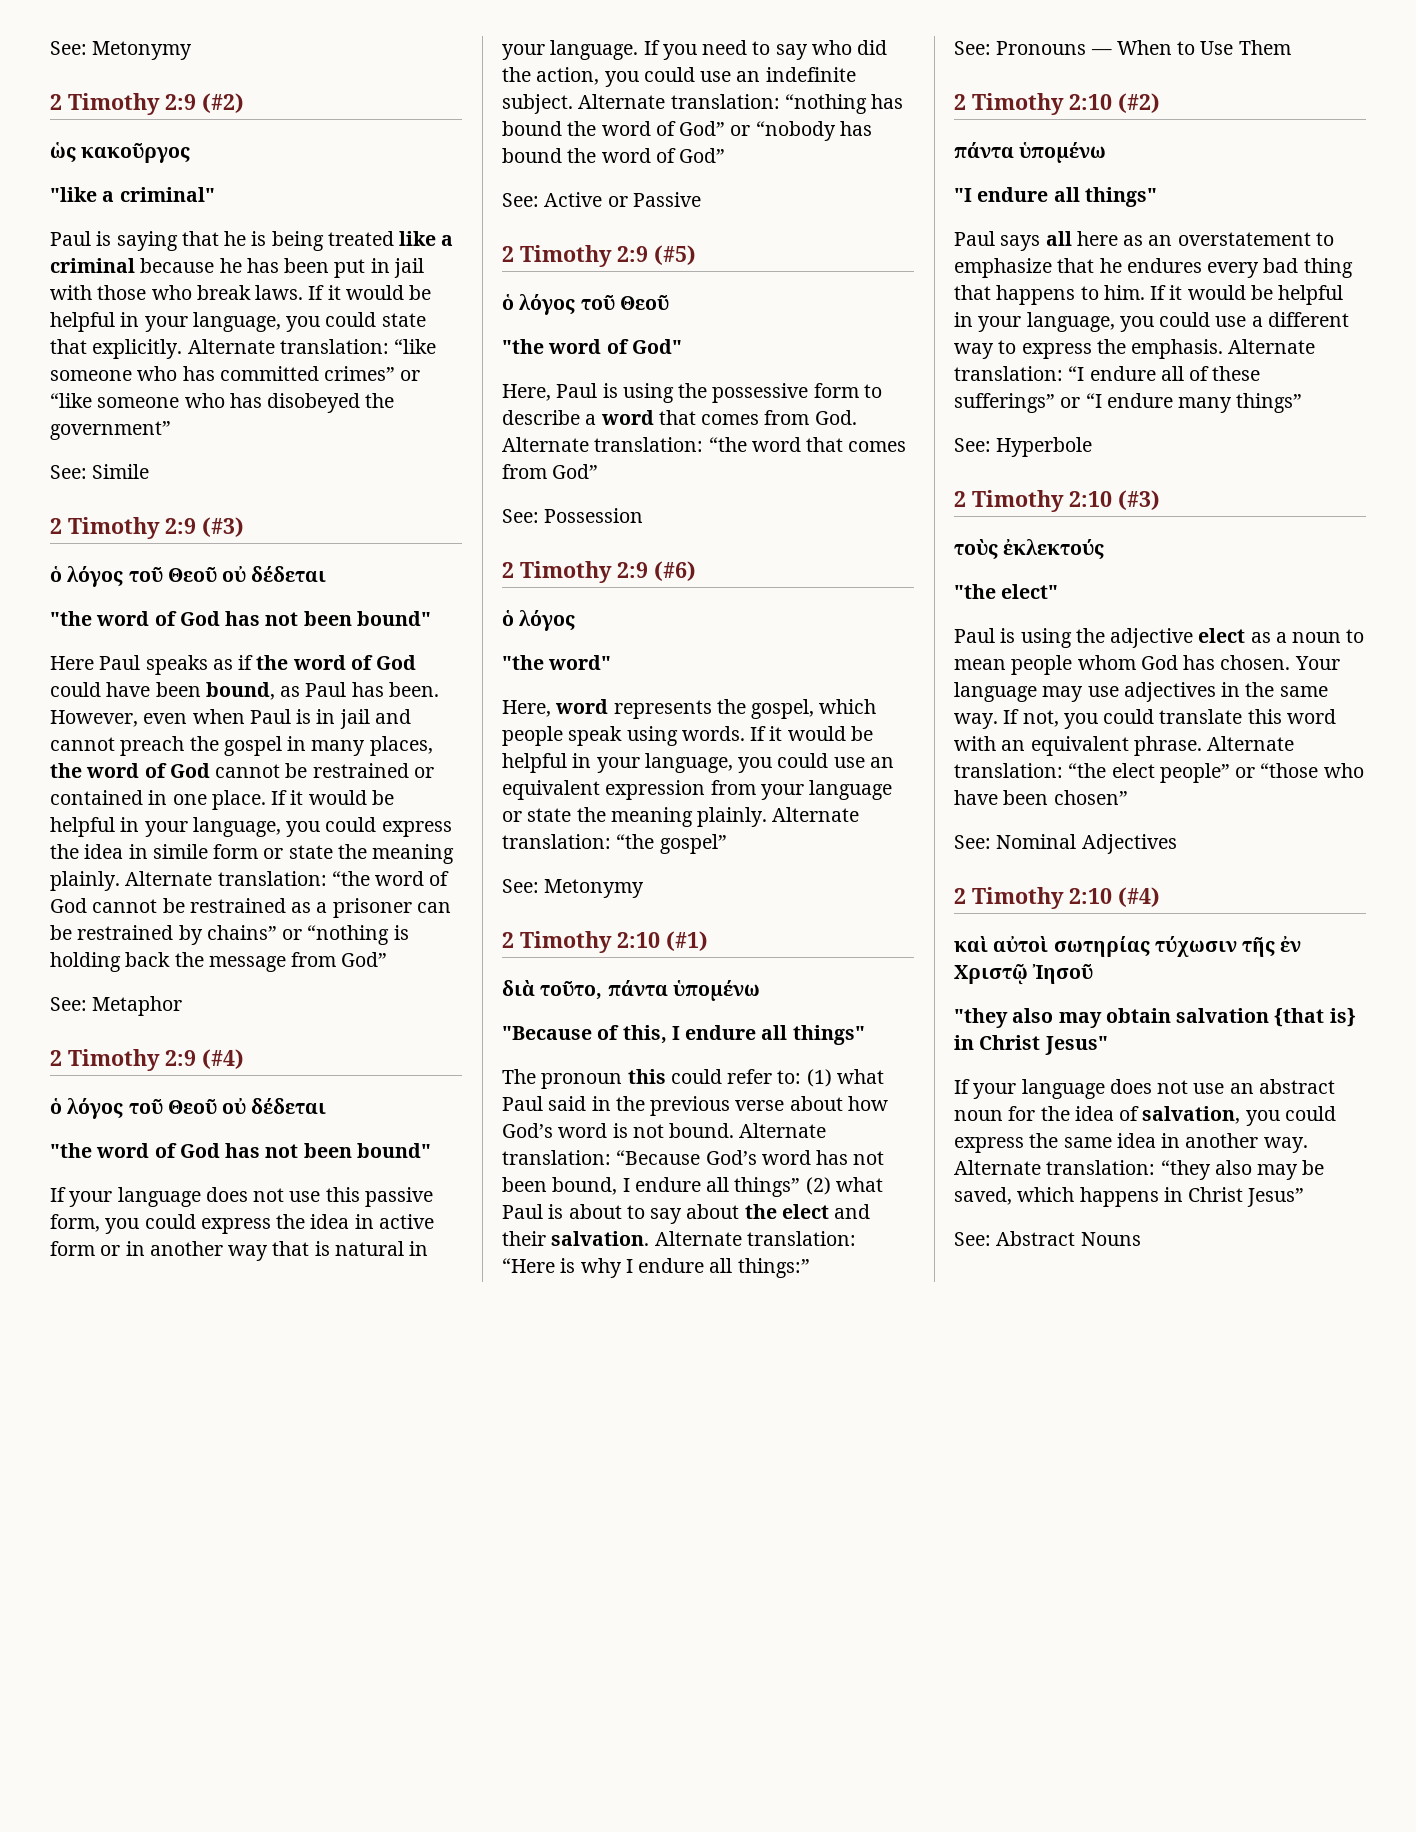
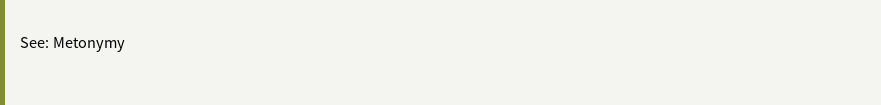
[50,41,193,60] [50,93,244,115] [50,142,191,163] [50,187,215,202] [50,231,454,251] [50,258,424,278] [50,285,432,300] [50,312,426,332] [50,339,437,359] [50,366,421,381] [50,393,395,413] [50,421,171,440] [50,464,150,479] [50,517,244,539] [50,566,327,587] [50,611,431,626] [50,655,417,675] [50,682,439,700] [50,709,411,729] [50,736,433,756] [50,763,434,778] [50,790,394,810] [50,817,452,837] [50,844,455,864] [50,871,450,891] [50,898,451,918] [50,925,409,945] [50,952,388,972] [50,996,183,1016] [50,1049,244,1071] [50,1098,327,1119] [50,1143,431,1158] [50,1187,433,1207] [50,1214,434,1234] [50,1241,429,1261] [502,40,888,60] [502,67,856,87] [502,94,904,114] [502,121,872,141] [502,148,726,163] [502,192,701,207] [502,245,696,267] [502,294,669,315] [502,339,682,354] [502,383,882,403] [502,410,857,425] [502,437,907,452] [502,464,599,479] [502,508,644,523] [502,561,696,583] [502,610,576,631] [502,655,612,670] [502,699,877,719] [502,726,873,746] [502,753,894,773] [502,780,893,800] [502,807,860,827] [502,834,727,854] [502,879,645,898] [502,931,708,953] [502,980,760,1001] [502,1025,865,1045] [502,1069,884,1089] [502,1096,888,1116] [502,1123,827,1138] [502,1150,885,1165] [502,1177,883,1197] [502,1204,871,1224] [502,1231,856,1246] [502,1258,810,1278] [954,40,1291,55] [954,93,1160,115] [954,142,1107,163] [954,187,1157,207] [954,231,1334,251] [954,258,1353,278] [954,285,1344,305] [954,312,1349,332] [954,339,1316,359] [954,366,1261,381] [954,393,1303,413] [954,437,1093,457] [954,490,1160,512] [954,539,1105,560] [954,584,1059,599] [954,628,1365,648] [954,655,1340,675] [954,682,1328,702] [954,709,1336,729] [954,736,1295,756] [954,763,1364,783] [954,790,1128,805] [954,834,1177,854] [954,887,1160,909] [954,936,1302,957] [954,964,1094,985] [954,1008,1356,1028] [954,1035,1108,1055] [954,1079,1335,1099] [954,1106,1336,1126] [954,1133,1308,1153] [954,1160,1325,1180] [954,1187,1305,1207] [954,1231,1141,1246] See: Metonymy // 2 Timothy 2:9 (#2) // ὡς κακοῦργος // "like a criminal" // Paul is saying that he is being treated like a criminal because he has been put in jail with those who break laws. If it would be helpful in your language, you could state that explicitly. Alternate translation: “like someone who has committed crimes” or “like someone who has disobeyed the government” // See: Simile // 2 Timothy 2:9 (#3) // ὁ λόγος τοῦ Θεοῦ οὐ δέδεται // "the word of God has not been bound" // Here Paul speaks as if the word of God could have been bound, as Paul has been. However, even when Paul is in jail and cannot preach the gospel in many places, the word of God cannot be restrained or contained in one place. If it would be helpful in your language, you could express the idea in simile form or state the meaning plainly. Alternate translation: “the word of God cannot be restrained as a prisoner can be restrained by chains” or “nothing is holding back the message from God” // See: Metaphor // 2 Timothy 2:9 (#4) // ὁ λόγος τοῦ Θεοῦ οὐ δέδεται // "the word of God has not been bound" // If your language does not use this passive form, you could express the idea in active form or in another way that is natural in your language. If you need to say who did the action, you could use an indefinite subject. Alternate translation: “nothing has bound the word of God” or “nobody has bound the word of God” // See: Active or Passive // 2 Timothy 2:9 (#5) // ὁ λόγος τοῦ Θεοῦ // "the word of God" // Here, Paul is using the possessive form to describe a word that comes from God. Alternate translation: “the word that comes from God” // See: Possession // 2 Timothy 2:9 (#6) // ὁ λόγος // "the word" // Here, word represents the gospel, which people speak using words. If it would be helpful in your language, you could use an equivalent expression from your language or state the meaning plainly. Alternate translation: “the gospel” // See: Metonymy // 2 Timothy 2:10 (#1) // διὰ τοῦτο, πάντα ὑπομένω // "Because of this, I endure all things" // The pronoun this could refer to: (1) what Paul said in the previous verse about how God’s word is not bound. Alternate translation: “Because God’s word has not been bound, I endure all things” (2) what Paul is about to say about the elect and their salvation. Alternate translation: “Here is why I endure all things:” // See: Pronouns — When to Use Them // 2 Timothy 2:10 (#2) // πάντα ὑπομένω // "I endure all things" // Paul says all here as an overstatement to emphasize that he endures every bad thing that happens to him. If it would be helpful in your language, you could use a different way to express the emphasis. Alternate translation: “I endure all of these sufferings” or “I endure many things” // See: Hyperbole // 2 Timothy 2:10 (#3) // τοὺς ἐκλεκτούς // "the elect" // Paul is using the adjective elect as a noun to mean people whom God has chosen. Your language may use adjectives in the same way. If not, you could translate this word with an equivalent phrase. Alternate translation: “the elect people” or “those who have been chosen” // See: Nominal Adjectives // 2 Timothy 2:10 (#4) // καὶ αὐτοὶ σωτηρίας τύχωσιν τῆς ἐν Χριστῷ Ἰησοῦ // "they also may obtain salvation {that is} in Christ Jesus" // If your language does not use an abstract noun for the idea of salvation, you could express the same idea in another way. Alternate translation: “they also may be saved, which happens in Christ Jesus” // See: Abstract Nouns -> [20,37,125,52] See: Metonymy

